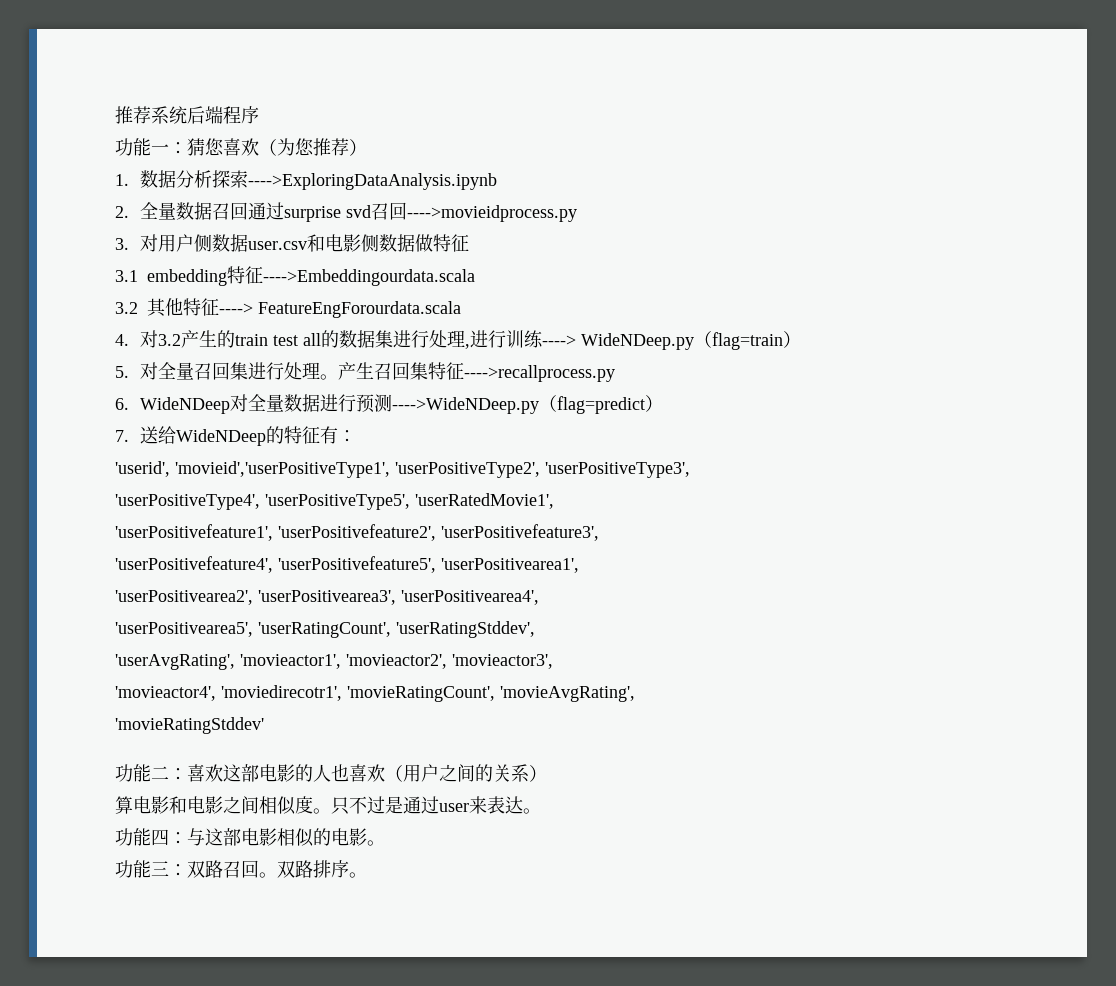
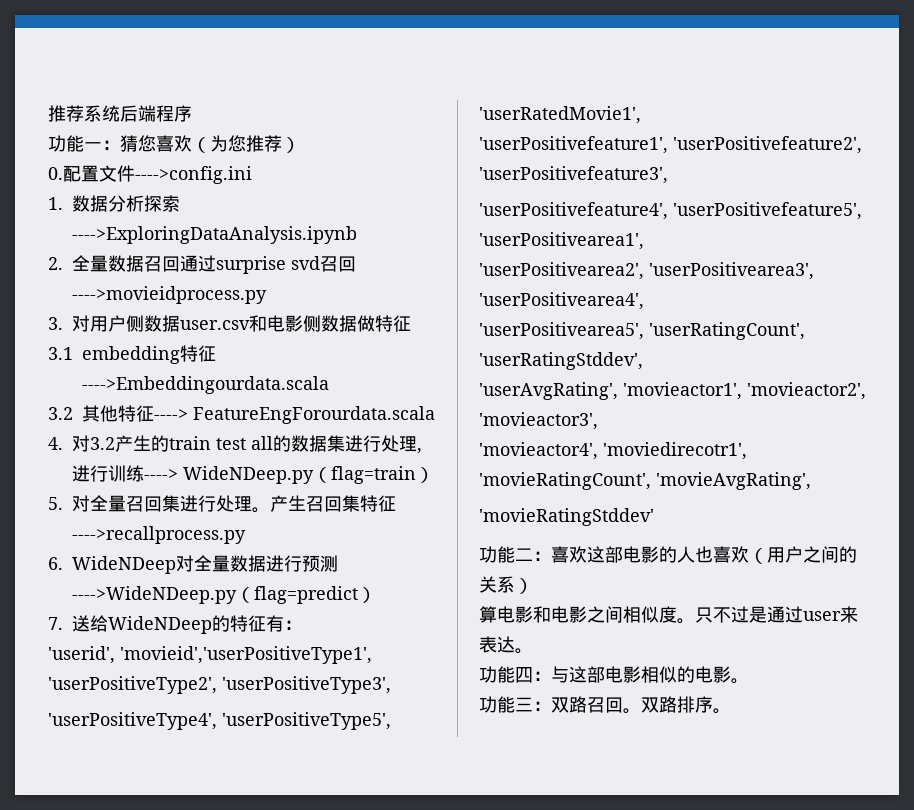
(367, 147) none -> [48,165,252,184] // 0.配置文件---->config.ini

